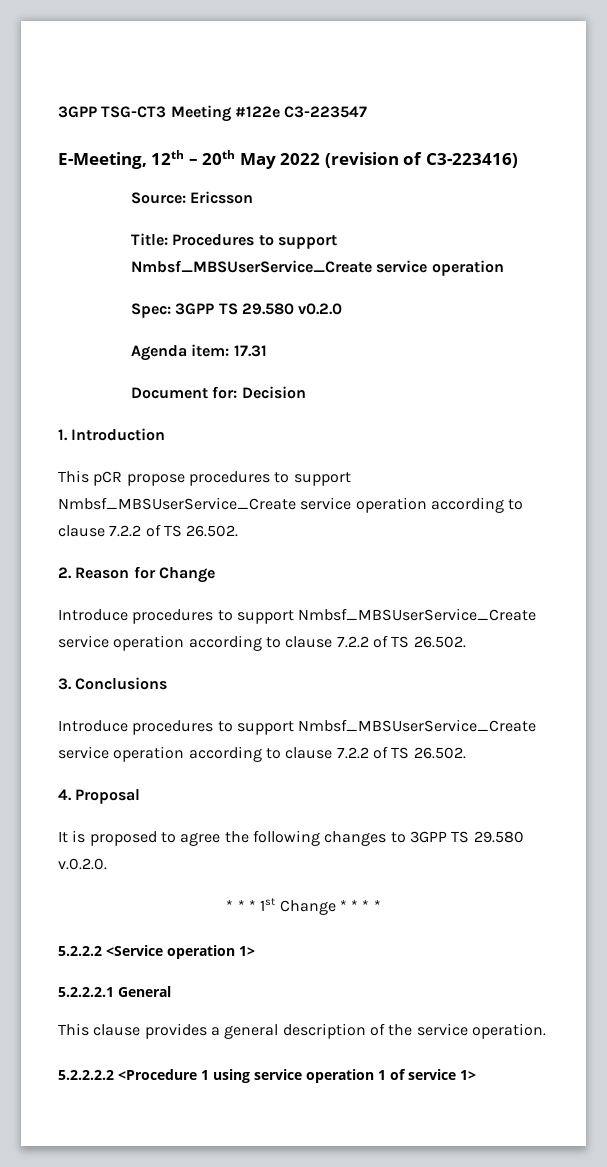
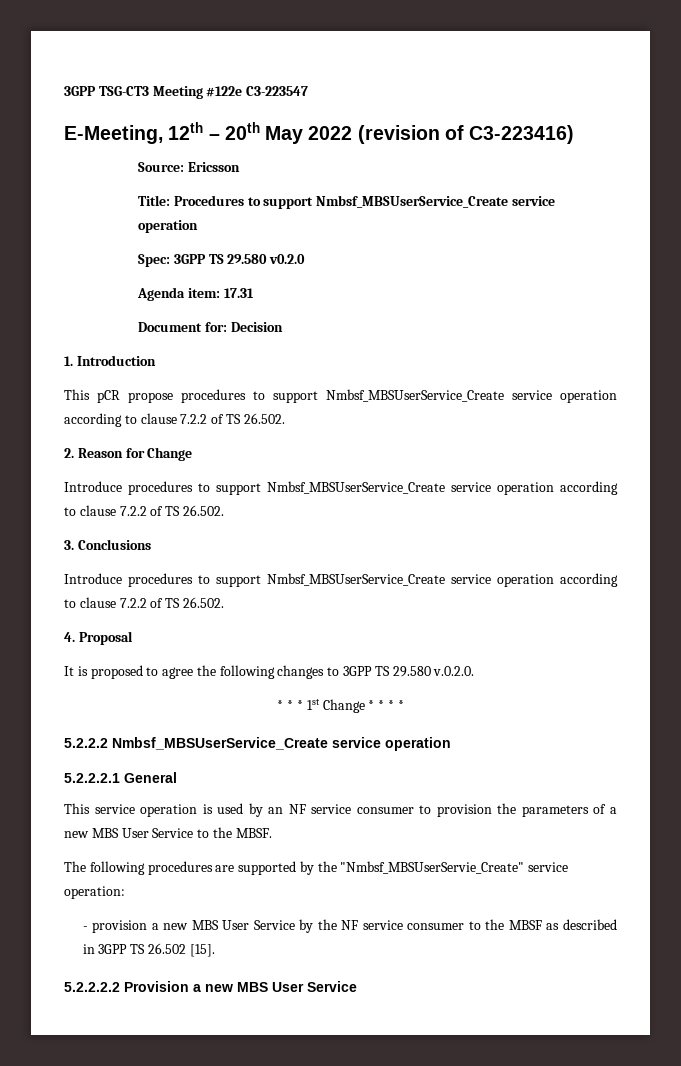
[106,945,255,959] <Service operation 1> -> [112,737,451,751] Nmbsf_MBSUserService_Create service operation
[93,1023,546,1039] [58,1069,476,1083] clause provides a general description of the service operation. // 5.2.2.2.2 <Procedure 1 using service operation 1 of service 1> -> [94,803,617,817] [64,827,272,838] [64,861,569,875] [64,886,125,899] [82,919,617,933] [82,943,215,957] [64,981,357,992] service operation is used by an NF service consumer to provision the parameters of a new MBS User Service to the MBSF. // The following procedures are supported by the "Nmbsf_MBSUserServie_Create" service operation: // - provision a new MBS User Service by the NF service consumer to the MBSF as described in 3GPP TS 26.502 [15]. // 5.2.2.2.2 Provision a new MBS User Service

